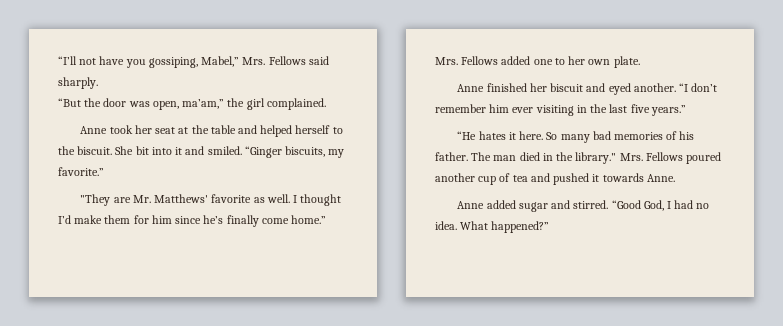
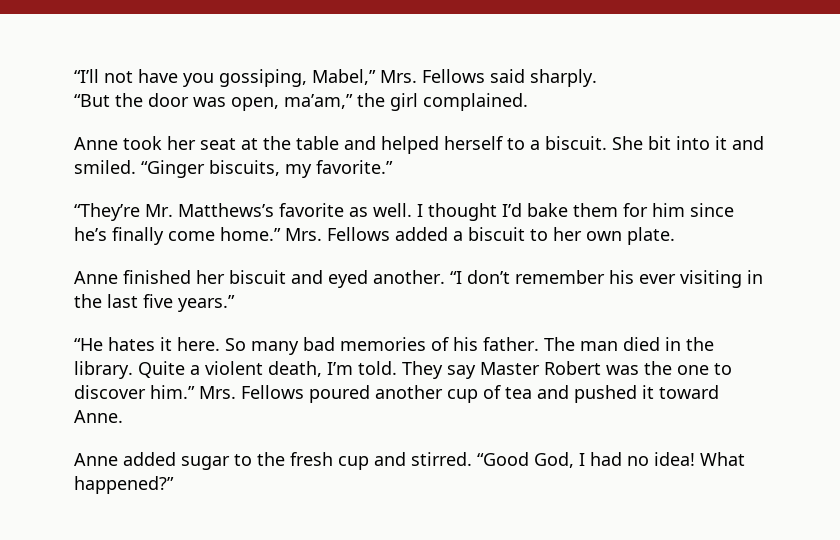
[58,146,75,155] the -> [530,140,540,150] a
[80,194,209,206] "They are Mr. Matthews' -> [74,203,274,221] “They’re Mr. Matthews’s
[74,215,103,224] make -> [527,203,568,217] bake
[533,59,553,65] one -> [453,227,525,241] a biscuit
[489,104,510,113] him -> [609,270,634,284] his
[575,152,617,164] library." -> [74,361,732,379] [74,385,195,399] library. Quite a violent death, I’m told. They say Master Robert was the one to discover him.”
[602,173,644,182] towards -> [659,385,719,399] toward
(548, 207) none -> [234,452,369,470] to the fresh cup
[435,221,457,230] idea. -> [654,452,695,466] idea!

